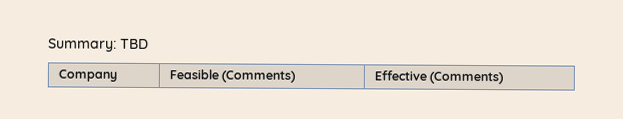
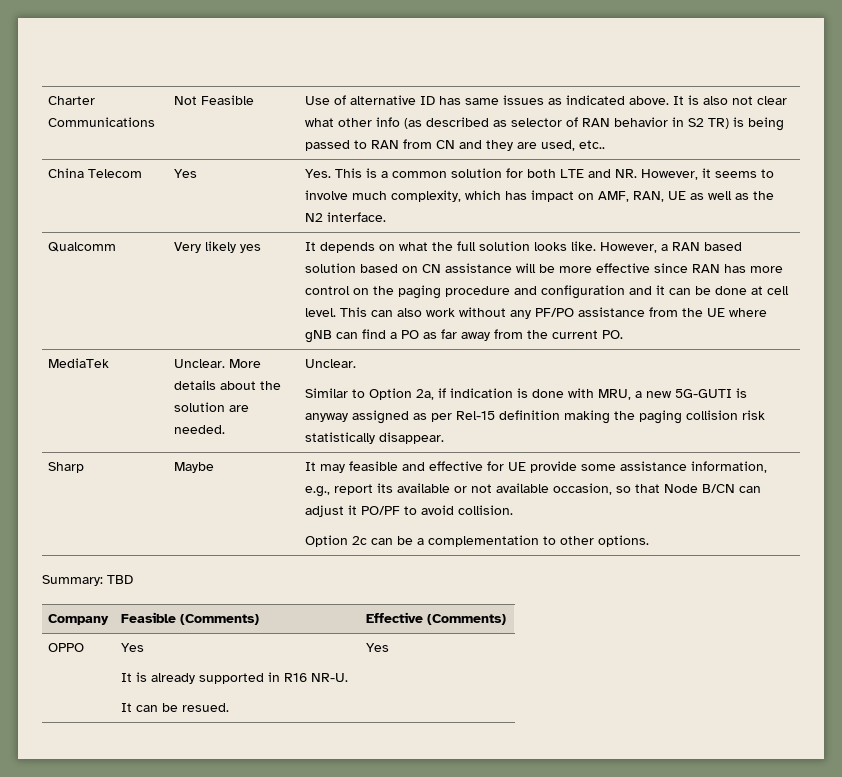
(48, 45) none -> [48,96,96,105] [48,117,156,127] [174,95,255,105] [305,95,788,105] [305,117,785,131] [305,139,606,151] [48,168,143,178] [174,169,198,178] [305,168,775,180] [305,190,775,202] [305,212,387,222] [48,242,117,252] [174,241,262,253] [305,241,743,253] [305,263,784,273] [305,285,790,299] [305,307,768,319] [305,329,624,343] [48,358,110,368] [174,359,262,368] [174,380,282,390] [174,402,250,412] [174,425,226,434] [305,359,357,368] [305,388,748,400] [305,410,766,424] [305,432,445,444] [48,462,85,473] [174,462,215,473] [305,461,768,473] [305,483,762,497] [305,505,514,517] [305,535,650,547] Charter Communications | Not Feasible | Use of alternative ID has same issues as indicated above. It is also not clear what other info (as described as selector of RAN behavior in S2 TR) is being passed to RAN from CN and they are used, etc.. // China Telecom | Yes | Yes. This is a common solution for both LTE and NR. However, it seems to involve much complexity, which has impact on AMF, RAN, UE as well as the N2 interface. // Qualcomm | Very likely yes | It depends on what the full solution looks like. However, a RAN based solution based on CN assistance will be more effective since RAN has more control on the paging procedure and configuration and it can be done at cell level. This can also work without any PF/PO assistance from the UE where gNB can find a PO as far away from the current PO. // MediaTek | Unclear. More details about the solution are needed. | Unclear. // Similar to Option 2a, if indication is done with MRU, a new 5G-GUTI is anyway assigned as per Rel-15 definition making the paging collision risk statistically disappear. // Sharp | Maybe | It may feasible and effective for UE provide some assistance information, e.g., report its available or not available occasion, so that Node B/CN can adjust it PO/PF to avoid collision. // Option 2c can be a complementation to other options. //
(505, 78) none -> [48,643,85,652] [121,643,145,652] [121,672,349,684] [121,703,230,712] [366,643,390,652] // OPPO | Yes // It is already supported in R16 NR-U. // It can be resued. | Yes

